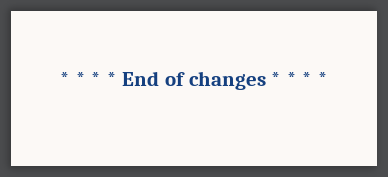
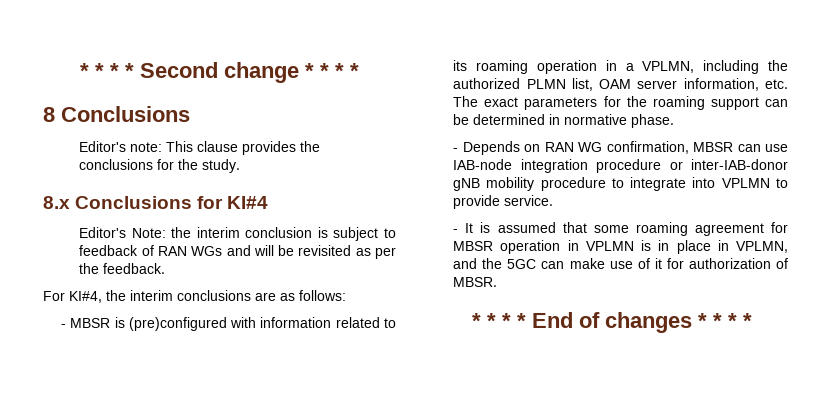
[60,72,117,86] * * * * -> [80,62,359,83] [43,106,190,122] [79,141,321,155] [79,159,241,173] [43,196,269,209] [79,227,396,241] [79,245,396,259] [79,263,166,274] [43,290,346,303] [61,317,396,331] [453,60,788,74] [453,78,788,91] [453,96,788,110] [453,114,675,128] [453,141,788,155] [453,159,788,173] [453,177,788,191] [453,195,554,209] [453,222,788,236] [453,240,788,254] [453,258,788,269] [453,277,498,287] [471,313,526,328] * * * * Second change * * * * // 8 Conclusions // Editor's note: This clause provides the conclusions for the study. // 8.x Conclusions for KI#4 // Editor's Note: the interim conclusion is subject to feedback of RAN WGs and will be revisited as per the feedback. // For KI#4, the interim conclusions are as follows: // - MBSR is (pre)configured with information related to its roaming operation in a VPLMN, including the authorized PLMN list, OAM server information, etc. The exact parameters for the roaming support can be determined in normative phase. // - Depends on RAN WG confirmation, MBSR can use IAB-node integration procedure or inter-IAB-donor gNB mobility procedure to integrate into VPLMN to provide service. // - It is assumed that some roaming agreement for MBSR operation in VPLMN is in place in VPLMN, and the 5GC can make use of it for authorization of MBSR. // * * * *

